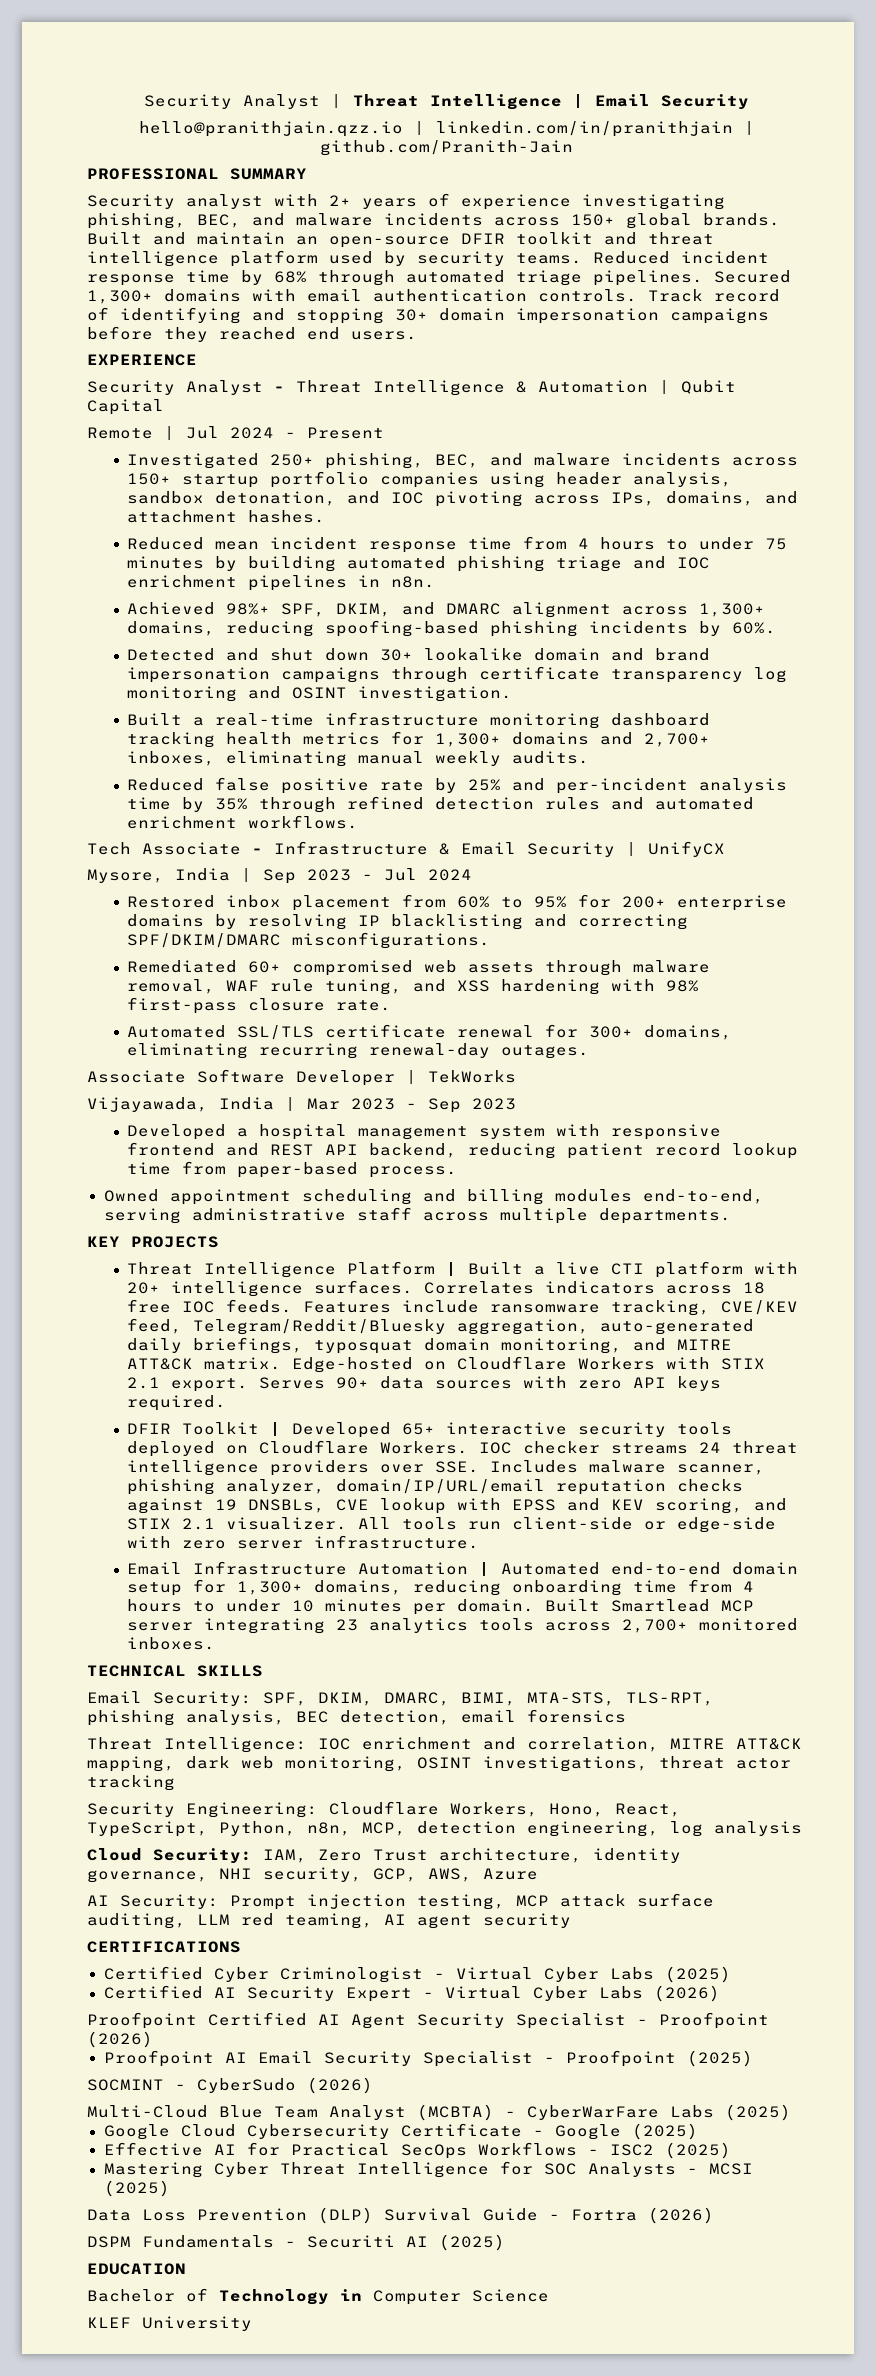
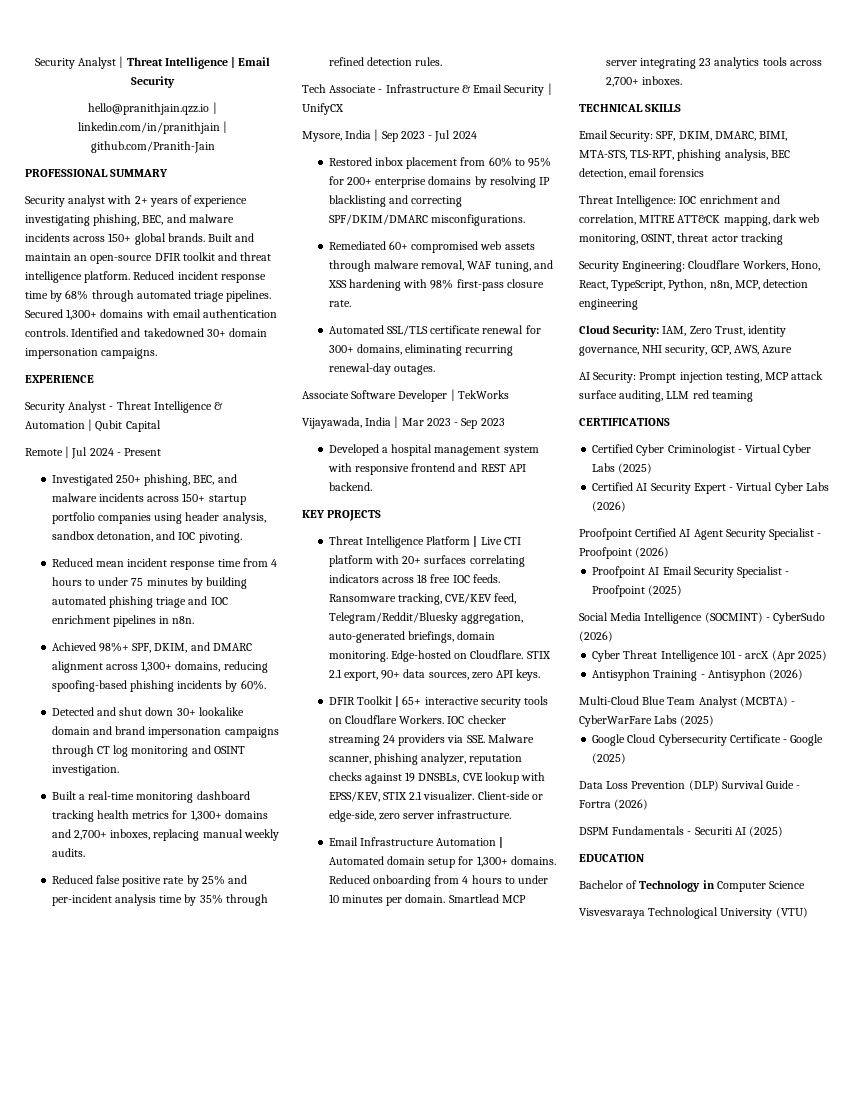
[230,250,582,267] platform used by security teams. -> [84,271,131,283] platform.
[648,289,780,302] [87,307,769,324] [87,326,417,342] Track record of identifying and stopping 30+ domain impersonation campaigns before they reached end users. -> [71,328,268,337] [25,348,158,359] Identified and takedowned 30+ domain impersonation campaigns.
[435,491,799,507] [127,510,326,523] pivoting across IPs, domains, and attachment hashes. -> [198,532,242,543] pivoting.
[479,666,744,683] certificate transparency -> [96,746,110,754] CT
[325,712,480,726] infrastructure -> (135, 795) none
[226,751,348,767] eliminating -> [153,829,200,841] replacing
[545,797,755,810] [127,815,359,829] rules and automated enrichment workflows. -> [415,57,443,66] rules.
[270,979,315,992] rule -> (492, 265) none
[369,1143,799,1159] [127,1161,458,1178] [103,1189,764,1205] [103,1207,731,1224] backend, reducing patient record lookup time from paper-based process. // Owned appointment scheduling and billing modules end-to-end, serving administrative staff across multiple departments. -> [328,482,372,491] backend.
[468,1262,601,1275] Built a live -> [480,537,502,545] Live
[171,1280,535,1297] intelligence surfaces. Correlates -> [424,555,525,567] surfaces correlating
[303,1300,601,1313] Features include ransomware -> [328,594,396,602] Ransomware
[127,1337,733,1354] [127,1356,766,1373] [127,1376,722,1392] [127,1395,227,1411] daily briefings, typosquat domain monitoring, and MITRE ATT&CK matrix. Edge-hosted on Cloudflare Workers with STIX 2.1 export. Serves 90+ data sources with zero API keys required. -> [407,631,496,643] [328,650,551,662] [328,669,541,681] briefings, domain monitoring. Edge-hosted on Cloudflare. STIX 2.1 export, 90+ data sources, zero API keys.
[292,1422,392,1438] Developed -> (400, 701) none
[127,1441,216,1457] deployed -> (549, 700) none
[611,1441,799,1454] [127,1460,667,1476] streams 24 threat intelligence providers over SSE. Includes malware -> [328,734,534,746] streaming 24 providers via SSE. Malware
[336,1479,546,1494] domain/IP/URL/email -> (467, 759) none
[512,1498,788,1514] [127,1517,777,1533] [127,1536,172,1548] EPSS and KEV scoring, and STIX 2.1 visualizer. All tools run client-side or edge-side with -> [328,791,543,802] [328,810,376,822] EPSS/KEV, STIX 2.1 visualizer. Client-side or edge-side,
[611,1562,722,1575] end-to-end -> (384, 860) none
[314,1580,678,1596] domains, reducing onboarding time -> [510,856,556,865] [328,875,431,887] domains. Reduced onboarding
[545,1599,601,1612] Built -> (446, 898) none
[699,1618,799,1631] monitored -> (639, 82) none
[417,1756,648,1772] OSINT investigations, -> [641,234,675,244] OSINT,
[527,1821,802,1837] engineering, log analysis -> [579,299,638,310] engineering
[373,1848,582,1863] Trust architecture, -> [714,326,745,336] Trust,
[285,1913,571,1929] teaming, AI agent security -> [711,391,753,402] teaming
[87,2079,164,2091] SOCMINT -> [579,612,763,624] Social Media Intelligence (SOCMINT)
(373, 2085) none -> [592,650,827,662] [592,669,804,681] // Cyber Threat Intelligence 101 - arcX (Apr 2025) // Antisyphon Training - Antisyphon (2026)
[103,2142,731,2159] [103,2161,753,2178] [103,2180,170,2197] // Effective AI for Practical SecOps Workflows - ISC2 (2025) // Mastering Cyber Threat Intelligence for SOC Analysts - MCSI (2025) -> (627, 758) none
[87,2316,252,2331] KLEF University -> [579,907,808,919] Visvesvaraya Technological University (VTU)

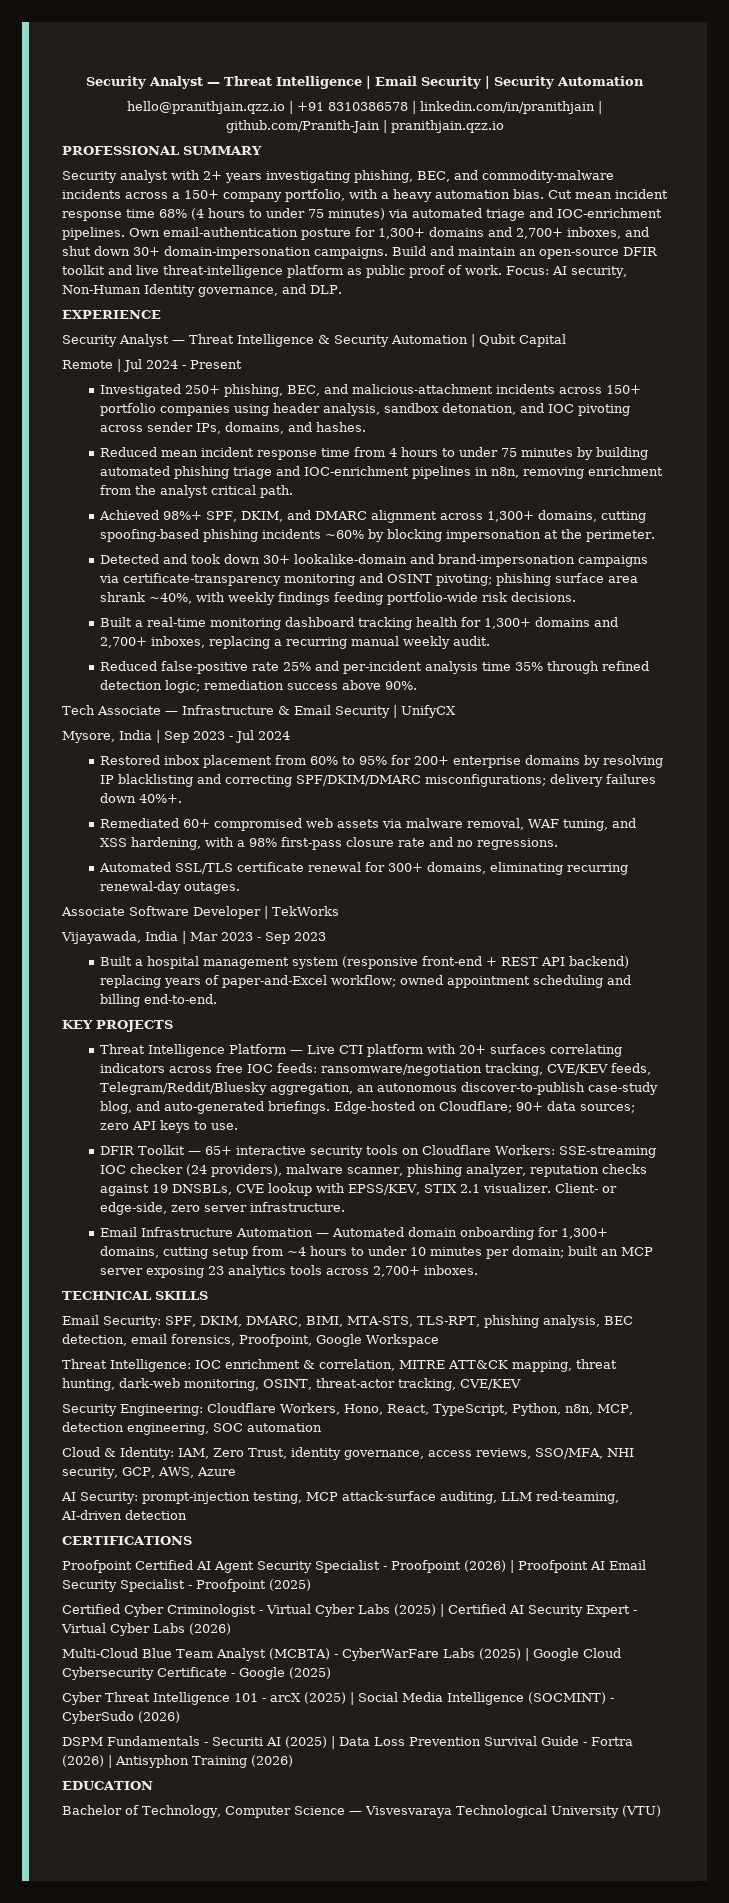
[34,56,124,69] Security Analyst | -> [86,76,220,89] Security Analyst —
(175, 82) none -> [485,76,644,89] | Security Automation
(217, 108) none -> [297,101,416,114] +91 8310386578 |
(215, 147) none -> [382,120,504,133] | pranithjain.qzz.io
[181,195,248,207] of experience -> (262, 178) none
[188,214,234,223] [25,233,233,245] malware incidents across 150+ global brands. Built -> [482,170,614,183] [62,189,668,202] [62,208,662,221] [62,227,649,240] [62,246,426,259] commodity-malware incidents across a 150+ company portfolio, with a heavy automation bias. Cut mean incident response time 68% (4 hours to under 75 minutes) via automated triage and IOC-enrichment pipelines. Own email-authentication posture for 1,300+ domains and 2,700+ inboxes, and shut down 30+ domain-impersonation campaigns. Build
[240,252,272,261] [25,271,266,283] [25,290,272,302] [25,309,278,320] [25,328,268,337] [25,348,158,359] threat intelligence platform. Reduced incident response time by 68% through automated triage pipelines. Secured 1,300+ domains with email authentication controls. Identified and takedowned 30+ domain impersonation campaigns. -> [136,265,627,278] [62,284,342,297] live threat-intelligence platform as public proof of work. Focus: AI security, Non-Human Identity governance, and DLP.
[109,406,114,410] - -> [172,340,185,344] —
(224, 406) none -> [334,335,389,347] Security
[51,493,246,505] malware incidents across 150+ startup -> [352,384,642,394] malicious-attachment incidents across 150+
[198,532,242,543] pivoting. -> [578,404,631,416] [100,422,367,434] pivoting across sender IPs, domains, and hashes.
[210,597,228,605] [51,615,195,627] IOC enrichment pipelines in n8n. -> [304,466,664,479] [100,485,294,498] IOC-enrichment pipelines in n8n, removing enrichment from the analyst critical path.
[223,661,268,673] reducing -> [601,511,647,523] cutting
[225,680,266,692] by 60%. -> [325,529,656,542] ~60% by blocking impersonation at the perimeter.
[119,707,244,716] [51,726,279,738] [51,745,245,757] [51,765,119,776] shut down 30+ lookalike domain and brand impersonation campaigns through CT log monitoring and OSINT investigation. -> [191,554,649,567] [99,573,639,586] [100,592,577,605] took down 30+ lookalike-domain and brand-impersonation campaigns via certificate-transparency monitoring and OSINT pivoting; phishing surface area shrank ~40%, with weekly findings feeding portfolio-wide risk decisions.
[132,811,170,819] metrics -> (459, 622) none
(200, 835) none -> [274,637,348,649] a recurring
[51,848,85,857] [51,875,199,887] audits. // Reduced false positive rate by -> [453,636,491,646] [100,661,280,674] audit. // Reduced false-positive rate
[184,894,197,906] by -> (512, 666) none
[415,57,443,66] rules. -> [165,680,418,693] logic; remediation success above 90%.
[378,89,383,93] - -> [164,711,178,715] —
[430,214,525,226] misconfigurations. -> [425,774,657,787] [100,793,183,803] misconfigurations; delivery failures down 40%+.
[328,260,371,272] through -> [382,819,403,828] via
[348,279,544,291] [328,300,351,307] hardening with 98% first-pass closure rate. -> [131,837,559,850] hardening, with a 98% first-pass closure rate and no regressions.
[328,444,379,456] Developed -> [100,956,133,966] Built
[327,463,526,475] [328,482,372,491] with responsive frontend and REST API backend. -> [342,956,630,969] [100,975,632,988] [100,994,218,1007] (responsive front-end + REST API backend) replacing years of paper-and-Excel workflow; owned appointment scheduling and billing end-to-end.
[473,536,478,547] | -> [290,1050,304,1054] —
[417,574,428,583] 18 -> (213, 1069) none
[472,574,500,583] [328,593,517,605] feeds. Ransomware tracking, CVE/KEV feed, -> [277,1063,652,1076] feeds: ransomware/negotiation tracking, CVE/KEV feeds,
[328,631,496,643] [328,650,551,662] [328,669,378,681] auto-generated briefings, domain monitoring. Edge-hosted on Cloudflare. STIX 2.1 export, -> [357,1082,659,1095] [100,1101,513,1114] an autonomous discover-to-publish case-study blog, and auto-generated briefings. Edge-hosted on Cloudflare;
[428,672,469,680] sources, -> [580,1104,636,1113] sources;
[516,669,541,681] keys. -> [160,1120,239,1133] keys to use.
[395,696,400,707] | -> [188,1151,202,1155] —
[399,715,506,724] [328,734,534,746] Workers. IOC checker streaming 24 providers via SSE. Malware -> [495,1145,657,1158] [100,1164,344,1177] Workers: SSE-streaming IOC checker (24 providers), malware
[477,791,530,800] Client-side -> [555,1183,599,1193] Client-
[499,837,504,848] | -> [316,1233,330,1237] —
[428,856,556,868] [328,875,469,887] setup for 1,300+ domains. Reduced onboarding from 4 -> [460,1227,609,1240] [100,1246,307,1259] onboarding for 1,300+ domains, cutting setup from ~4
[405,894,499,903] domain. Smartlead -> [512,1246,619,1258] domain; built an
[639,58,696,69] integrating -> [146,1266,205,1278] exposing
[659,168,705,177] forensics -> [171,1334,439,1347] forensics, Proofpoint, Google Workspace
[760,195,780,204] and -> [303,1360,315,1369] &
[772,214,820,223] [579,233,783,245] dark web monitoring, OSINT, threat actor tracking -> [576,1359,617,1369] [62,1378,521,1391] threat hunting, dark-web monitoring, OSINT, threat-actor tracking, CVE/KEV
[579,299,638,310] [579,325,660,337] engineering // Cloud Security: -> [127,1423,322,1435] [62,1447,174,1460] engineering, SOC automation // Cloud & Identity:
(639, 351) none -> [428,1448,603,1459] access reviews, SSO/MFA,
[639,371,824,383] [579,390,753,402] [579,418,670,426] [592,444,812,456] [592,463,653,474] [592,482,829,494] [592,501,627,512] Prompt injection testing, MCP attack surface auditing, LLM red teaming // CERTIFICATIONS // Certified Cyber Criminologist - Virtual Cyber Labs (2025) // Certified AI Security Expert - Virtual Cyber Labs (2026) -> [142,1491,619,1504] [61,1510,187,1520] [62,1536,192,1545] prompt-injection testing, MCP attack-surface auditing, LLM red-teaming, AI-driven detection // CERTIFICATIONS
(670, 552) // -> [510,1560,514,1573] |
[579,612,826,624] [579,631,613,642] [592,650,827,662] [592,669,766,681] Social Media Intelligence (SOCMINT) - CyberSudo (2026) // Cyber Threat Intelligence 101 - arcX (Apr 2025) // Antisyphon Training - Antisyphon -> [62,1604,637,1617] [61,1623,185,1636] Certified Cyber Criminologist - Virtual Cyber Labs (2025) | Certified AI Security Expert - Virtual Cyber Labs
(715, 720) // -> [524,1648,529,1661] |
[579,780,801,791] [579,800,611,808] Data Loss Prevention (DLP) Survival Guide - Fortra -> [62,1692,614,1705] [62,1711,134,1724] Cyber Threat Intelligence 101 - arcX (2025) | Social Media Intelligence (SOCMINT) - CyberSudo
(784, 831) none -> [331,1736,633,1749] [62,1755,293,1768] | Data Loss Prevention Survival Guide - Fortra (2026) | Antisyphon Training (2026)
[639,880,715,892] Technology in -> [142,1805,221,1818] Technology,
(806, 885) // -> [348,1811,362,1815] —

